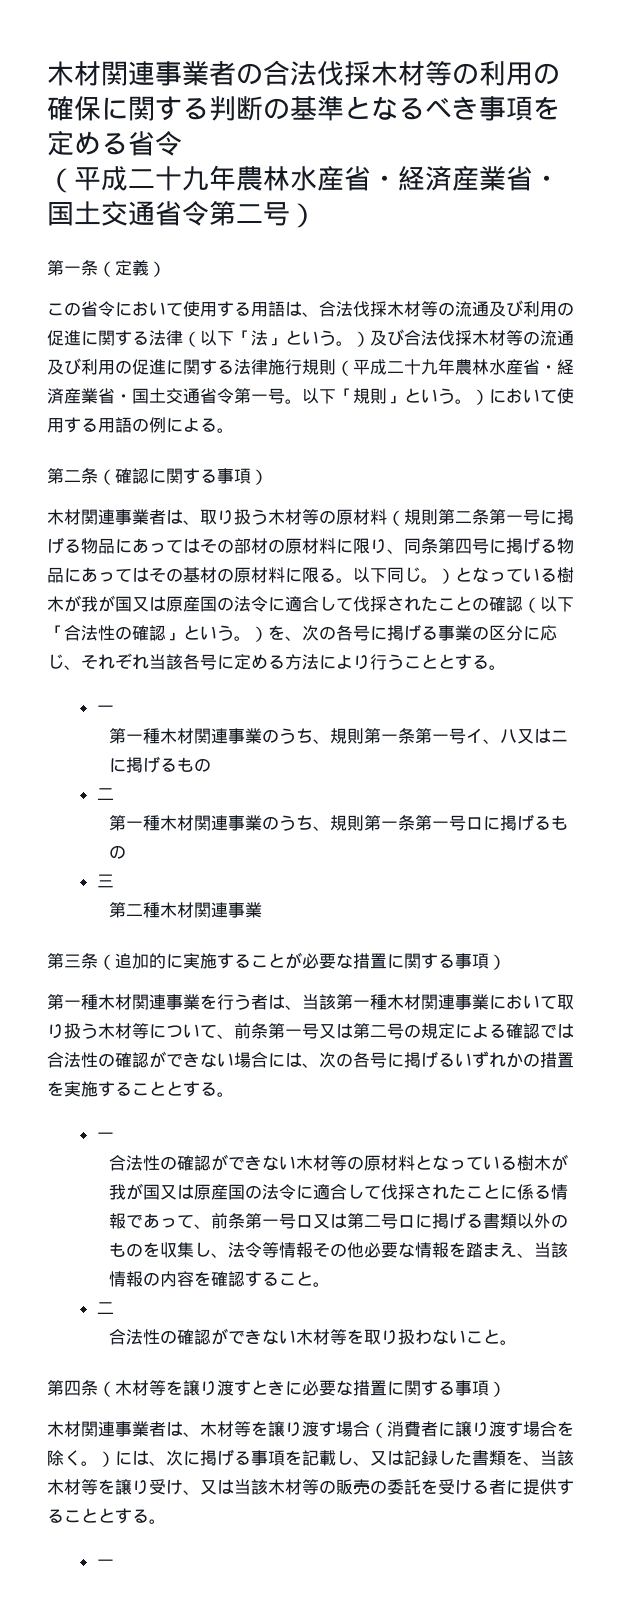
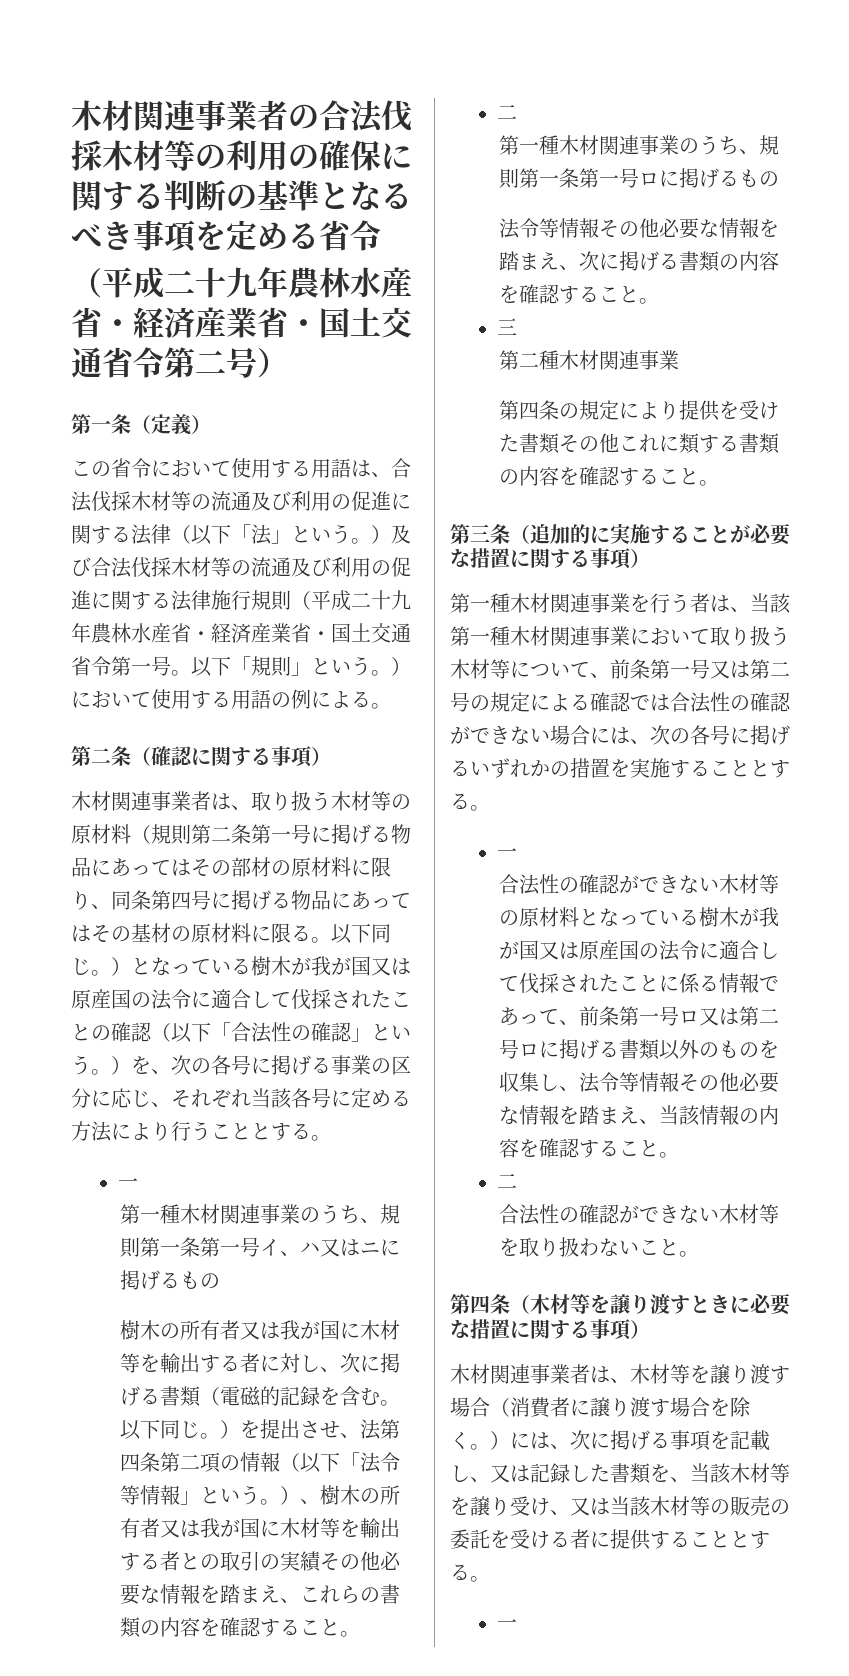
(212, 765) none -> [120,1320,401,1340] [120,1353,401,1373] [120,1386,401,1407] [120,1419,401,1440] [120,1452,401,1473] [120,1485,401,1505] [120,1518,401,1538] [120,1551,402,1572] [120,1584,401,1605] [120,1617,361,1638] // 樹木の所有者又は我が国に木材等を輸出する者に対し、次に掲げる書類（電磁的記録を含む。以下同じ。）を提出させ、法第四条第二項の情報（以下「法令等情報」という。）、樹木の所有者又は我が国に木材等を輸出する者との取引の実績その他必要な情報を踏まえ、これらの書類の内容を確認すること。
(127, 852) none -> [499,218,780,239] [499,251,780,272] [499,284,660,304] // 法令等情報その他必要な情報を踏まえ、次に掲げる書類の内容を確認すること。
(263, 910) none -> [499,400,780,421] [499,433,781,454] [499,466,720,486] // 第四条の規定により提供を受けた書類その他これに類する書類の内容を確認すること。

